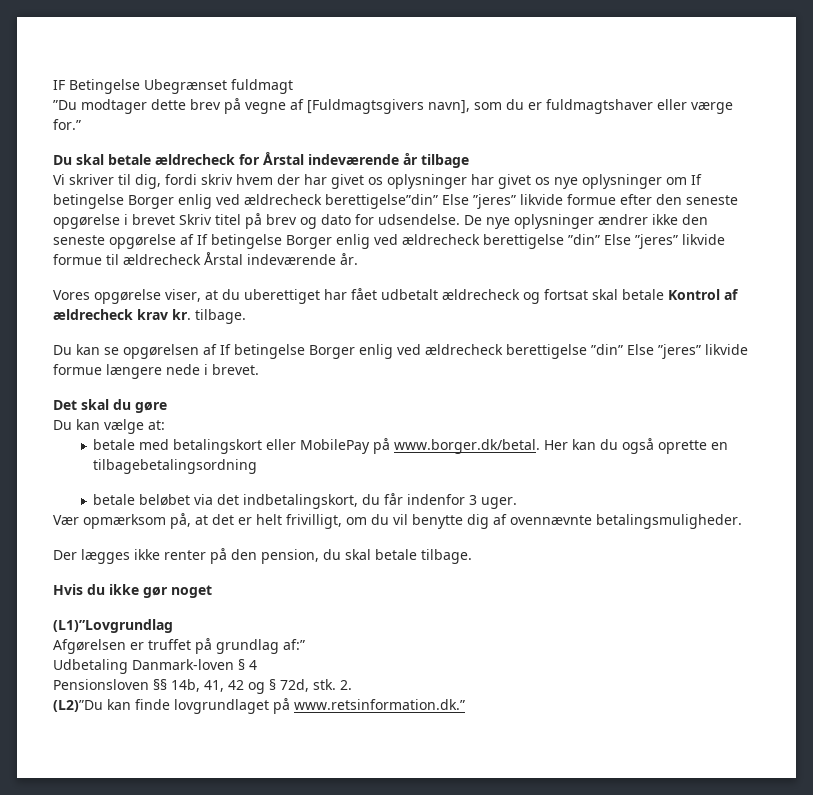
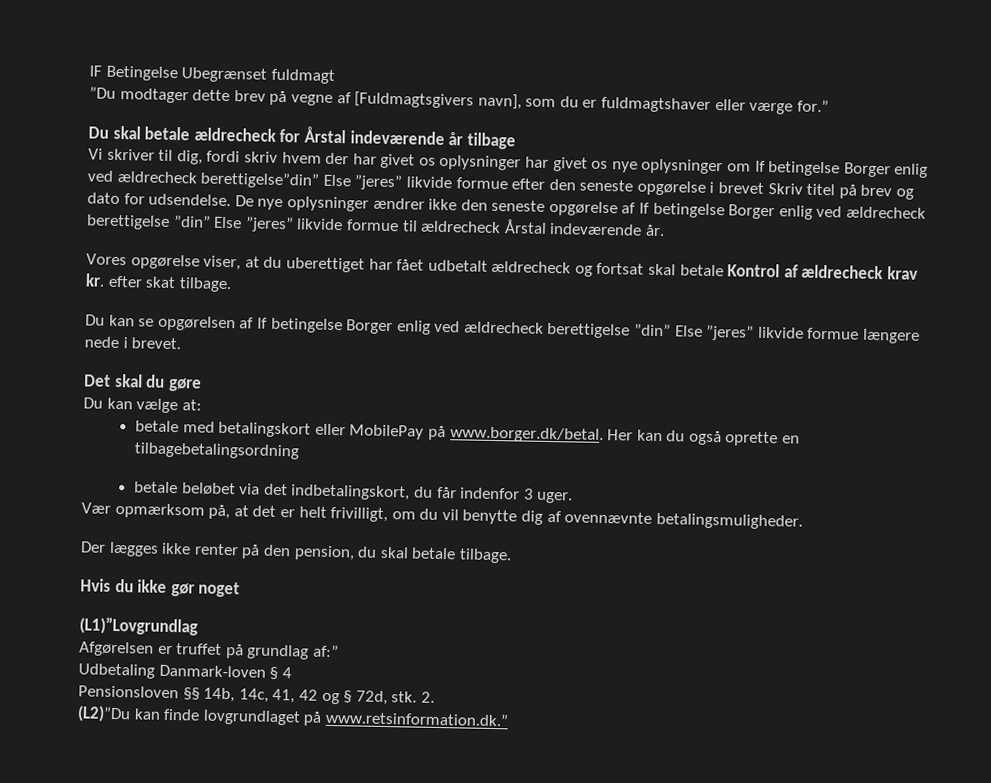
(191, 314) none -> [107,275,177,289] efter skat
(200, 685) none -> [238,688,269,703] 14c,

